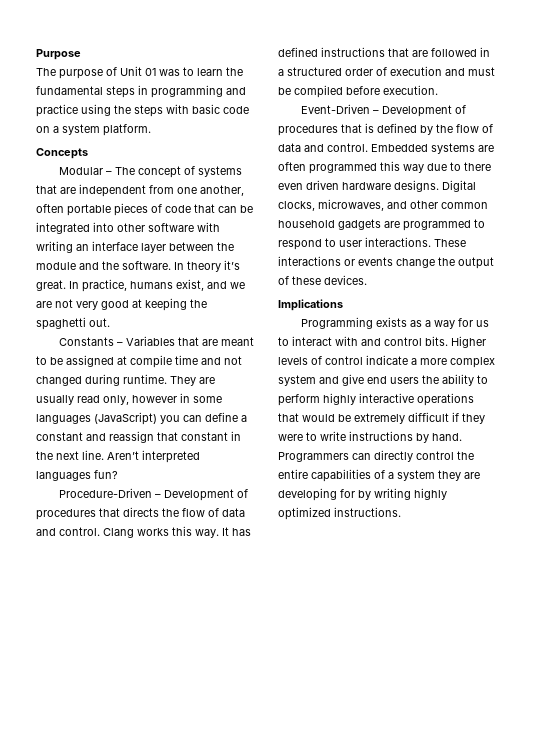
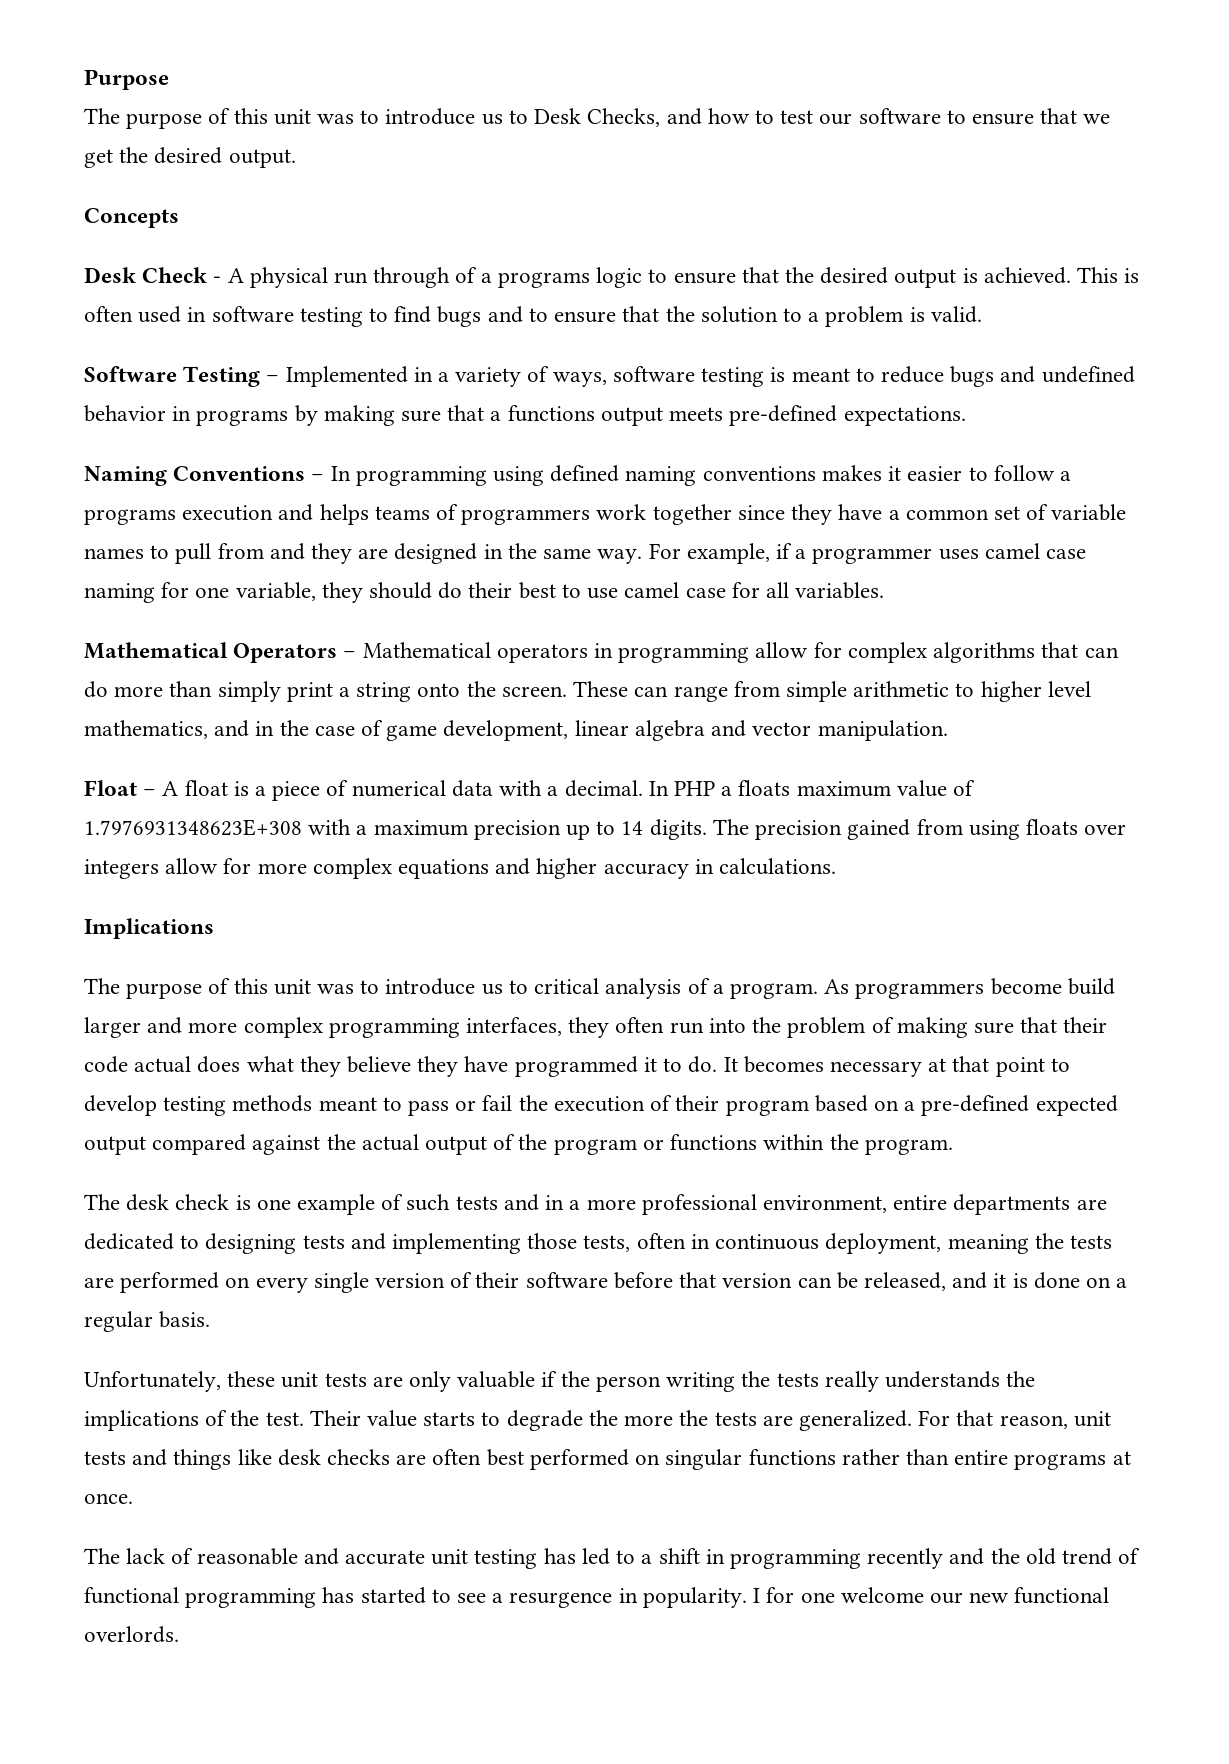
[120,66,243,76] [36,85,246,98] [36,104,249,117] [36,124,151,136] [36,148,88,159] [58,166,242,178] [36,184,244,197] [36,203,253,216] [36,222,220,234] [36,241,234,253] [36,260,240,272] [36,279,245,292] [36,298,207,311] [36,317,110,330] [58,336,254,346] [36,355,242,368] [36,374,215,386] [36,393,222,405] [36,412,247,425] [36,431,241,443] [36,450,200,463] [36,470,118,481] [58,488,248,501] [36,507,245,520] [36,526,251,538] [278,47,490,57] [278,66,495,76] [278,85,438,98] [300,104,466,117] [278,123,493,136] [278,143,494,154] [278,161,491,174] [278,180,476,192] [278,199,488,211] [278,219,485,231] [278,237,466,250] [278,256,494,269] [278,275,367,285] [278,299,343,311] [300,317,489,329] [278,336,486,348] [278,355,495,368] [278,374,488,386] [278,393,474,406] [278,412,485,424] [278,431,462,443] [278,450,474,462] [278,469,480,482] [278,488,447,501] [278,507,401,520] Unit 01 was to learn the fundamental steps in programming and practice using the steps with basic code on a system platform. // Concepts // Modular – The concept of systems that are independent from one another, often portable pieces of code that can be integrated into other software with writing an interface layer between the module and the software. In theory it’s great. In practice, humans exist, and we are not very good at keeping the spaghetti out. // Constants – Variables that are meant to be assigned at compile time and not changed during runtime. They are usually read only, however in some languages (JavaScript) you can define a constant and reassign that constant in the next line. Aren’t interpreted languages fun? // Procedure-Driven – Development of procedures that directs the flow of data and control. Clang works this way. It has defined instructions that are followed in a structured order of execution and must be compiled before execution. // Event-Driven – Development of procedures that is defined by the flow of data and control. Embedded systems are often programmed this way due to there even driven hardware designs. Digital clocks, microwaves, and other common household gadgets are programmed to respond to user interactions. These interactions or events change the output of these devices. // Implications // Programming exists as a way for us to interact with and control bits. Higher levels of control indicate a more complex system and give end users the ability to perform highly interactive operations that would be extremely difficult if they were to write instructions by hand. Programmers can directly control the entire capabilities of a system they are developing for by writing highly optimized instructions. -> [233,108,1111,127] [84,147,296,168] [84,208,179,228] [84,267,1140,288] [84,306,982,327] [84,366,1135,387] [84,405,966,426] [84,465,1071,486] [84,504,1127,525] [84,543,1086,564] [84,582,885,603] [84,642,1119,663] [84,681,1091,702] [84,720,948,741] [84,780,975,801] [84,819,1127,840] [84,858,837,879] [84,918,214,939] [84,978,1115,999] [84,1017,1108,1038] [84,1056,1070,1077] [84,1095,1118,1116] [84,1134,953,1155] [84,1194,1107,1215] [84,1233,1112,1254] [84,1272,1128,1293] [84,1311,211,1332] [84,1371,1036,1392] [84,1410,1111,1431] [84,1449,1131,1470] [84,1493,133,1504] [84,1548,1141,1569] [84,1587,1110,1608] [84,1626,179,1643] this unit was to introduce us to Desk Checks, and how to test our software to ensure that we get the desired output. // Concepts // Desk Check - A physical run through of a programs logic to ensure that the desired output is achieved. This is often used in software testing to find bugs and to ensure that the solution to a problem is valid. // Software Testing – Implemented in a variety of ways, software testing is meant to reduce bugs and undefined behavior in programs by making sure that a functions output meets pre-defined expectations. // Naming Conventions – In programming using defined naming conventions makes it easier to follow a programs execution and helps teams of programmers work together since they have a common set of variable names to pull from and they are designed in the same way. For example, if a programmer uses camel case naming for one variable, they should do their best to use camel case for all variables. // Mathematical Operators – Mathematical operators in programming allow for complex algorithms that can do more than simply print a string onto the screen. These can range from simple arithmetic to higher level mathematics, and in the case of game development, linear algebra and vector manipulation. // Float – A float is a piece of numerical data with a decimal. In PHP a floats maximum value of 1.7976931348623E+308 with a maximum precision up to 14 digits. The precision gained from using floats over integers allow for more complex equations and higher accuracy in calculations. // Implications // The purpose of this unit was to introduce us to critical analysis of a program. As programmers become build larger and more complex programming interfaces, they often run into the problem of making sure that their code actual does what they believe they have programmed it to do. It becomes necessary at that point to develop testing methods meant to pass or fail the execution of their program based on a pre-defined expected output compared against the actual output of the program or functions within the program. // The desk check is one example of such tests and in a more professional environment, entire departments are dedicated to designing tests and implementing those tests, often in continuous deployment, meaning the tests are performed on every single version of their software before that version can be released, and it is done on a regular basis. // Unfortunately, these unit tests are only valuable if the person writing the tests really understands the implications of the test. Their value starts to degrade the more the tests are generalized. For that reason, unit tests and things like desk checks are often best performed on singular functions rather than entire programs at once. // The lack of reasonable and accurate unit testing has led to a shift in programming recently and the old trend of functional programming has started to see a resurgence in popularity. I for one welcome our new functional overlords.

